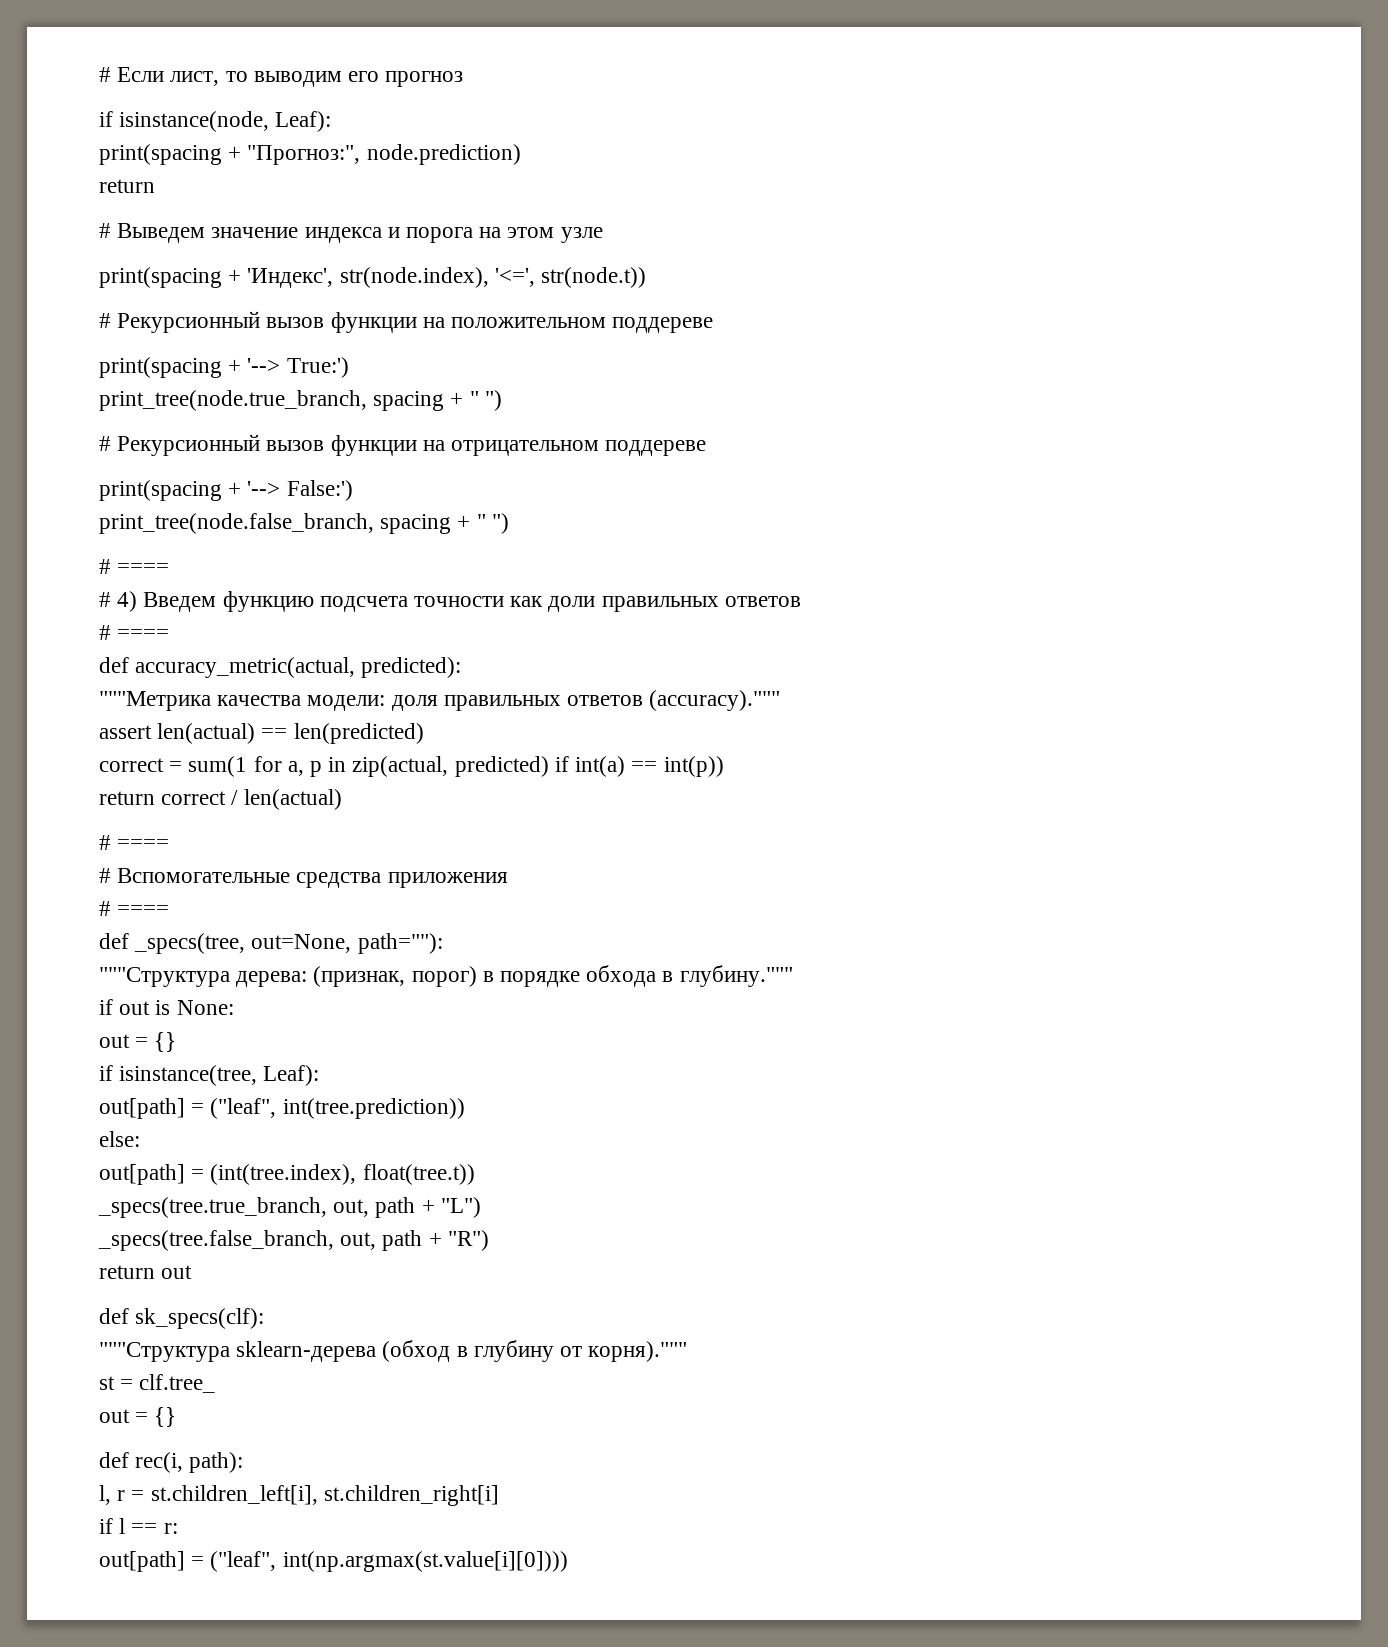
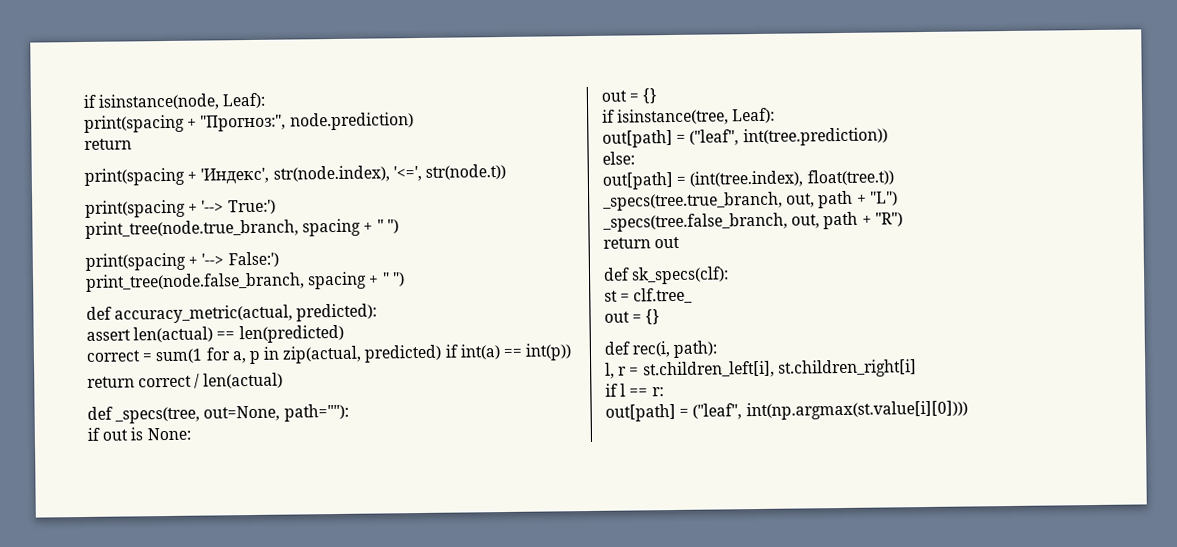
[99,67,464,87] # Если лист, то выводим его прогноз // -> (83, 101) none
[99,223,603,243] // # Выведем значение индекса и порога на этом узле -> (132, 144) none
[99,311,714,333] // # Рекурсионный вызов функции на положительном поддереве -> (506, 171) none
[99,434,707,456] // # Рекурсионный вызов функции на отрицательном поддереве -> (399, 226) none
[99,559,170,574] [99,591,801,612] [99,625,170,640] [99,657,462,678] [99,690,781,711] # ==== // # 4) Введем функцию подсчета точности как доли правильных ответов // # ==== // def accuracy_metric(actual, predicted): // """Метрика качества модели: доля правильных ответов (accuracy).""" -> [86,303,378,324] def accuracy_metric(actual, predicted):
[99,835,170,850] [99,868,508,888] [99,901,170,916] [99,933,443,954] [99,965,793,987] # ==== // # Вспомогательные средства приложения // # ==== // def _specs(tree, out=None, path=""): // """Структура дерева: (признак, порог) в порядке обхода в глубину.""" -> [87,403,349,424] def _specs(tree, out=None, path=""):
[99,1340,688,1362] // """Структура sklearn-дерева (обход в глубину от корня).""" -> (730, 275) none

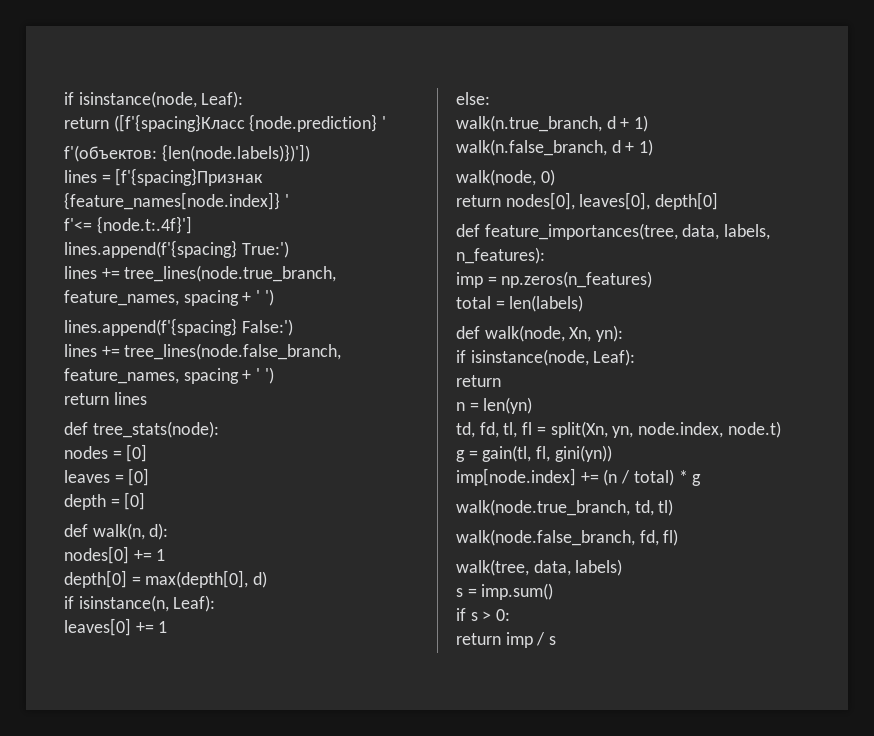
[83,92,267,111] [84,112,414,133] [84,138,132,150] [84,163,506,186] [85,199,276,218] [85,218,399,239] [85,251,279,271] [85,271,405,292] [86,303,378,324] [86,324,344,344] [86,343,573,365] [87,372,283,389] [87,403,349,424] [87,427,191,441] [601,88,658,104] [602,107,776,126] [602,127,888,148] [602,151,635,165] [602,169,894,190] [602,190,898,211] [602,211,903,232] [603,236,681,249] [603,266,730,285] [604,287,694,304] [604,309,661,325] [604,340,719,358] [605,359,917,379] [605,383,664,397] [605,400,968,422] if isinstance(node, Leaf): // print(spacing + "Прогноз:", node.prediction) // return // print(spacing + 'Индекс', str(node.index), '<=', str(node.t)) // print(spacing + '--> True:') // print_tree(node.true_branch, spacing + " ") // print(spacing + '--> False:') // print_tree(node.false_branch, spacing + " ") // def accuracy_metric(actual, predicted): // assert len(actual) == len(predicted) // correct = sum(1 for a, p in zip(actual, predicted) if int(a) == int(p)) // return correct / len(actual) // def _specs(tree, out=None, path=""): // if out is None: // out = {} // if isinstance(tree, Leaf): // out[path] = ("leaf", int(tree.prediction)) // else: // out[path] = (int(tree.index), float(tree.t)) // _specs(tree.true_branch, out, path + "L") // _specs(tree.false_branch, out, path + "R") // return out // def sk_specs(clf): // st = clf.tree_ // out = {} // def rec(i, path): // l, r = st.children_left[i], st.children_right[i] // if l == r: // out[path] = ("leaf", int(np.argmax(st.value[i][0]))) -> [64,91,244,108] [64,114,387,132] [64,144,310,162] [64,168,264,186] [64,192,289,210] [64,216,192,234] [64,240,289,258] [64,265,337,282] [64,289,274,306] [64,318,293,336] [64,343,342,360] [64,367,274,384] [64,392,147,405] [64,421,219,438] [64,444,148,462] [64,468,150,486] [64,492,146,510] [64,523,169,540] [64,546,166,564] [64,570,268,588] [64,595,216,612] [64,618,168,636] [456,92,490,105] [456,115,649,132] [456,139,654,156] [456,169,555,186] [456,192,719,210] [456,223,771,240] [456,247,545,264] [456,271,653,288] [456,295,584,312] [456,325,624,342] [456,349,636,366] [456,375,501,387] [456,397,533,414] [456,421,781,438] [456,445,612,462] [456,468,702,486] [456,499,674,516] [456,529,679,546] [456,559,623,576] [456,583,554,600] [456,608,511,621] [456,632,557,648] if isinstance(node, Leaf): // return ([f'{spacing}Класс {node.prediction} ' // f'(объектов: {len(node.labels)})']) // lines = [f'{spacing}Признак {feature_names[node.index]} ' // f'<= {node.t:.4f}'] // lines.append(f'{spacing} True:') // lines += tree_lines(node.true_branch, feature_names, spacing + ' ') // lines.append(f'{spacing} False:') // lines += tree_lines(node.false_branch, feature_names, spacing + ' ') // return lines // def tree_stats(node): // nodes = [0] // leaves = [0] // depth = [0] // def walk(n, d): // nodes[0] += 1 // depth[0] = max(depth[0], d) // if isinstance(n, Leaf): // leaves[0] += 1 // else: // walk(n.true_branch, d + 1) // walk(n.false_branch, d + 1) // walk(node, 0) // return nodes[0], leaves[0], depth[0] // def feature_importances(tree, data, labels, n_features): // imp = np.zeros(n_features) // total = len(labels) // def walk(node, Xn, yn): // if isinstance(node, Leaf): // return // n = len(yn) // td, fd, tl, fl = split(Xn, yn, node.index, node.t) // g = gain(tl, fl, gini(yn)) // imp[node.index] += (n / total) * g // walk(node.true_branch, td, tl) // walk(node.false_branch, fd, fl) // walk(tree, data, labels) // s = imp.sum() // if s > 0: // return imp / s

